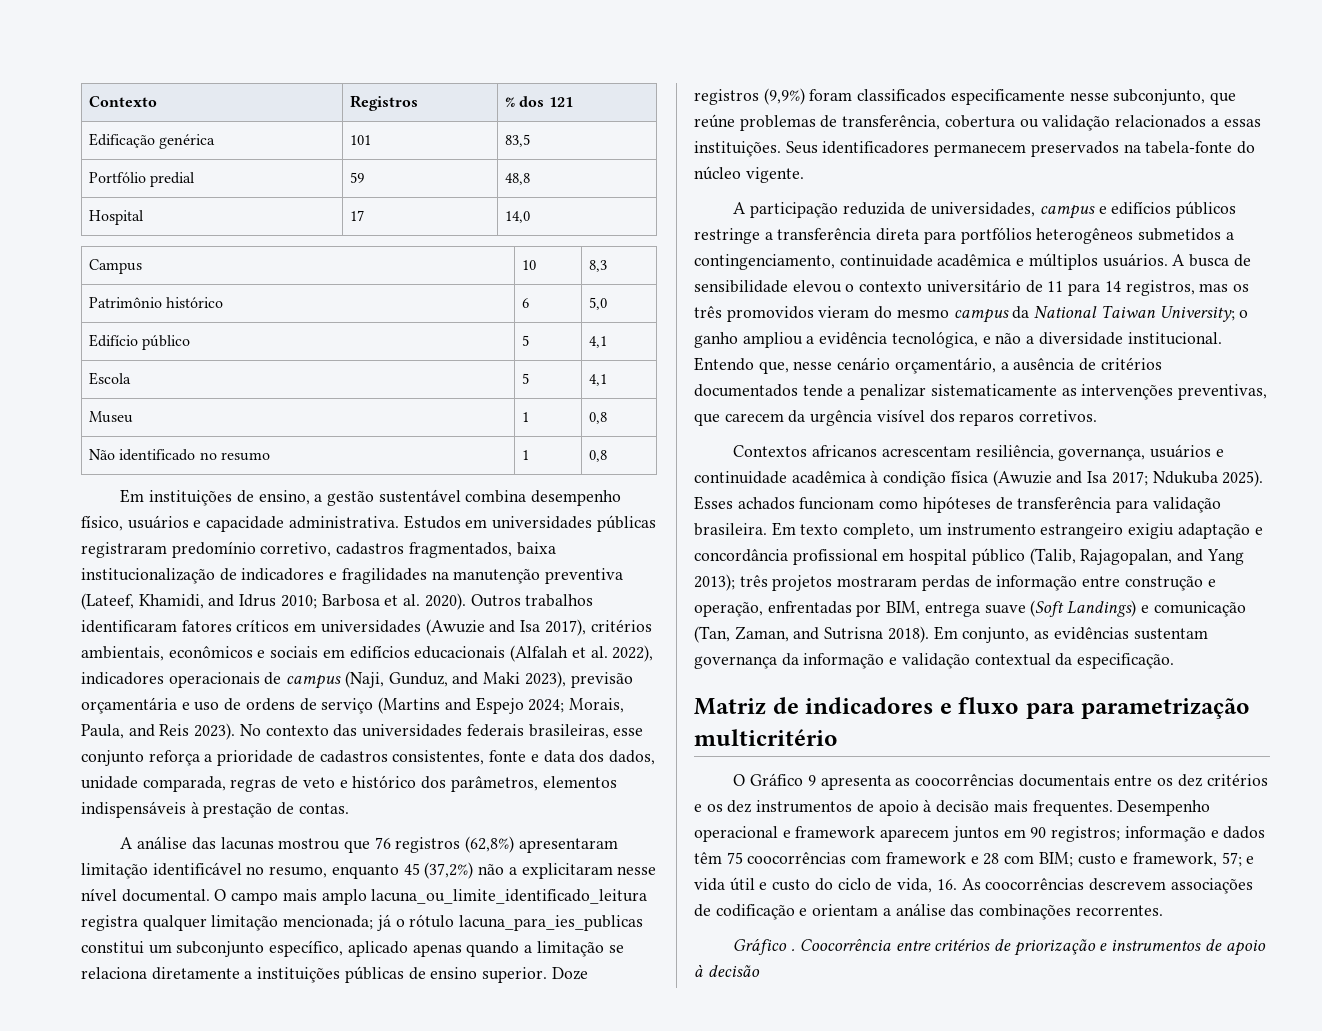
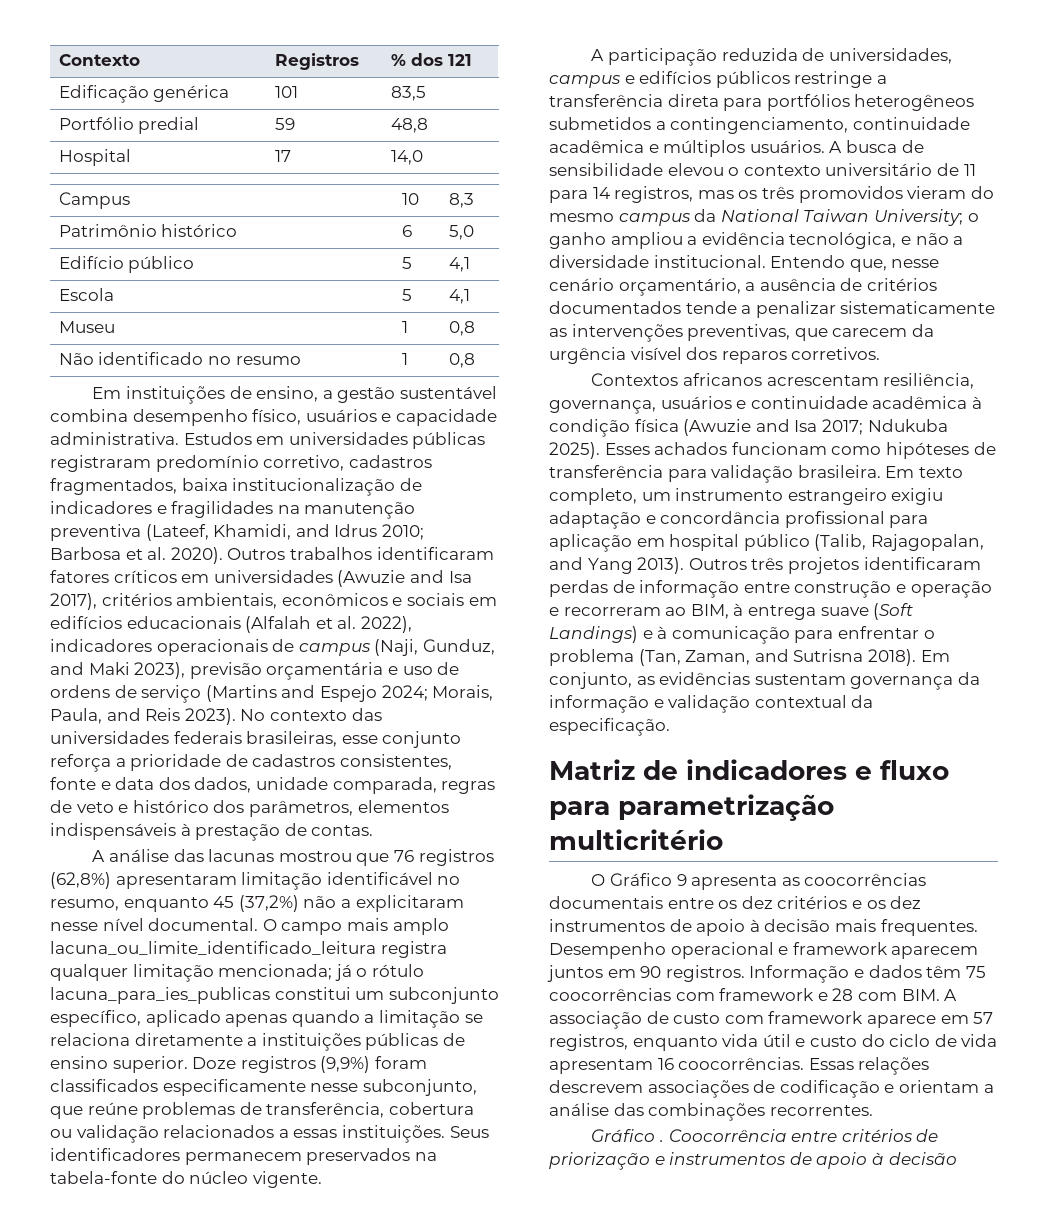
(878, 557) none -> [889,515,929,528] [549,534,632,552] para aplicação
[694,574,735,591] 2013); -> [637,557,747,574] 2013). Outros
[837,576,918,587] mostraram -> [863,557,981,570] identificaram
[694,601,921,617] operação, enfrentadas por BIM, -> [910,581,992,598] [549,603,744,619] operação e recorreram ao BIM, à
[1153,601,1246,617] comunicação -> [657,626,935,644] [549,649,634,666] à comunicação para enfrentar o problema
[1051,826,1206,842] registros; informação -> [665,965,850,983] registros. Informação
[1038,852,1255,867] BIM; custo e framework, 57; e -> [901,989,958,1001] [549,1011,994,1029] [549,1034,718,1051] BIM. A associação de custo com framework aparece em 57 registros, enquanto
[897,878,1085,893] vida, 16. As coocorrências -> [961,1034,998,1047] [549,1057,930,1075] vida apresentam 16 coocorrências. Essas relações

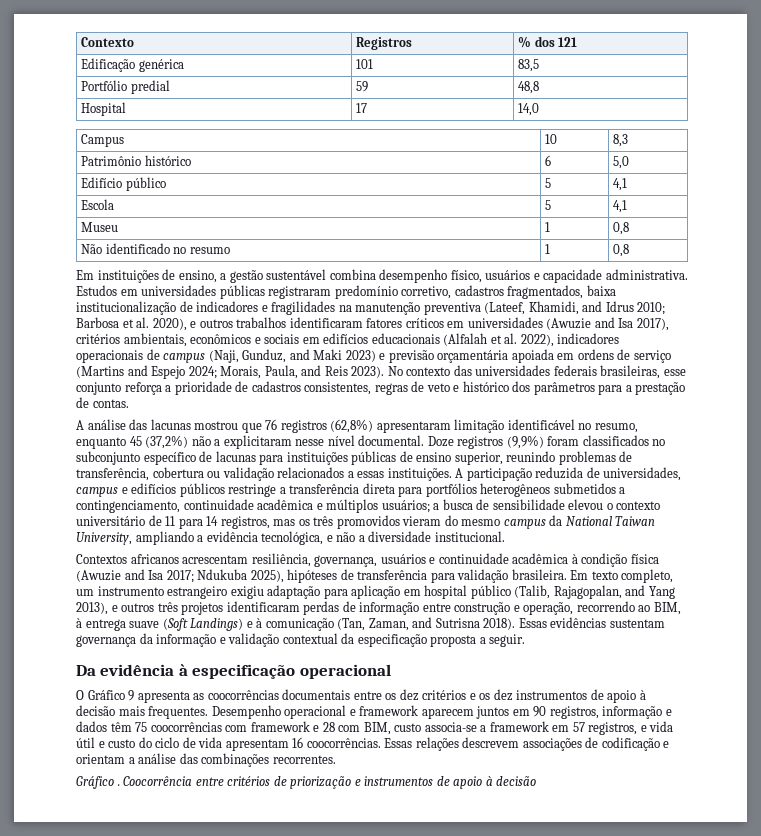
[170,547,286,564] 2020). Outros -> [152,318,233,331] 2020), e outros
[134,662,460,680] 2023), previsão orçamentária e uso de -> [345,349,575,363] 2023) e previsão orçamentária apoiada em
[50,777,437,794] fonte e data dos dados, unidade comparada, -> (372, 388) none
[248,800,449,817] [50,823,191,840] parâmetros, elementos indispensáveis à -> [533,382,632,395] parâmetros para a
[262,918,449,935] [50,941,447,958] [50,964,424,982] [50,987,499,1004] [50,1010,483,1028] [50,1033,465,1051] [50,1056,188,1073] O campo mais amplo lacuna_ou_limite_identificado_leitura registra qualquer limitação mencionada; já o rótulo lacuna_para_ies_publicas constitui um subconjunto específico, aplicado apenas quando a limitação se relaciona diretamente a instituições públicas de ensino superior. -> (425, 440) none
[162,1079,477,1096] [50,1102,138,1119] especificamente nesse subconjunto, que reúne -> [652,439,666,446] [76,451,556,465] no subconjunto específico de lacunas para instituições públicas de ensino superior, reunindo
[449,1126,489,1138] [50,1148,437,1165] [50,1171,322,1188] Seus identificadores permanecem preservados na tabela-fonte do núcleo vigente. // -> (452, 474) none
[749,140,843,153] usuários. A -> [381,500,440,513] usuários; a
[873,209,979,226] [549,232,683,249] University; o ganho ampliou -> [76,531,194,545] University, ampliando
[770,255,940,272] [549,278,937,296] [549,301,996,318] [549,324,934,342] [549,347,881,364] Entendo que, nesse cenário orçamentário, a ausência de critérios documentados tende a penalizar sistematicamente as intervenções preventivas, que carecem da urgência visível dos reparos corretivos. -> (505, 536) none
[549,442,882,459] 2025). Esses achados funcionam como -> [250,570,284,583] 2025),
[645,511,885,528] e concordância profissional -> (321, 592) none
[637,557,747,574] 2013). Outros -> [76,602,155,615] 2013), e outros
[910,581,992,598] [549,607,661,616] operação e recorreram -> [523,601,635,615] operação, recorrendo
[794,626,935,643] [549,649,634,666] para enfrentar o problema -> (334, 624) none
[920,650,950,662] [549,672,655,689] Em conjunto, as -> [518,618,547,628] Essas
[549,718,670,736] [549,759,949,780] [549,794,834,821] [549,829,723,850] especificação. // Matriz de indicadores e fluxo para parametrização multicritério -> [357,634,526,647] [76,664,391,679] especificação proposta a seguir. // Da evidência à especificação operacional
[665,965,850,983] registros. Informação -> [549,706,663,719] registros, informação
[901,989,958,1001] [549,1011,936,1029] BIM. A associação de custo com framework aparece -> [363,721,549,735] BIM, custo associa-se a framework
[632,1036,718,1051] enquanto -> [640,725,647,732] e

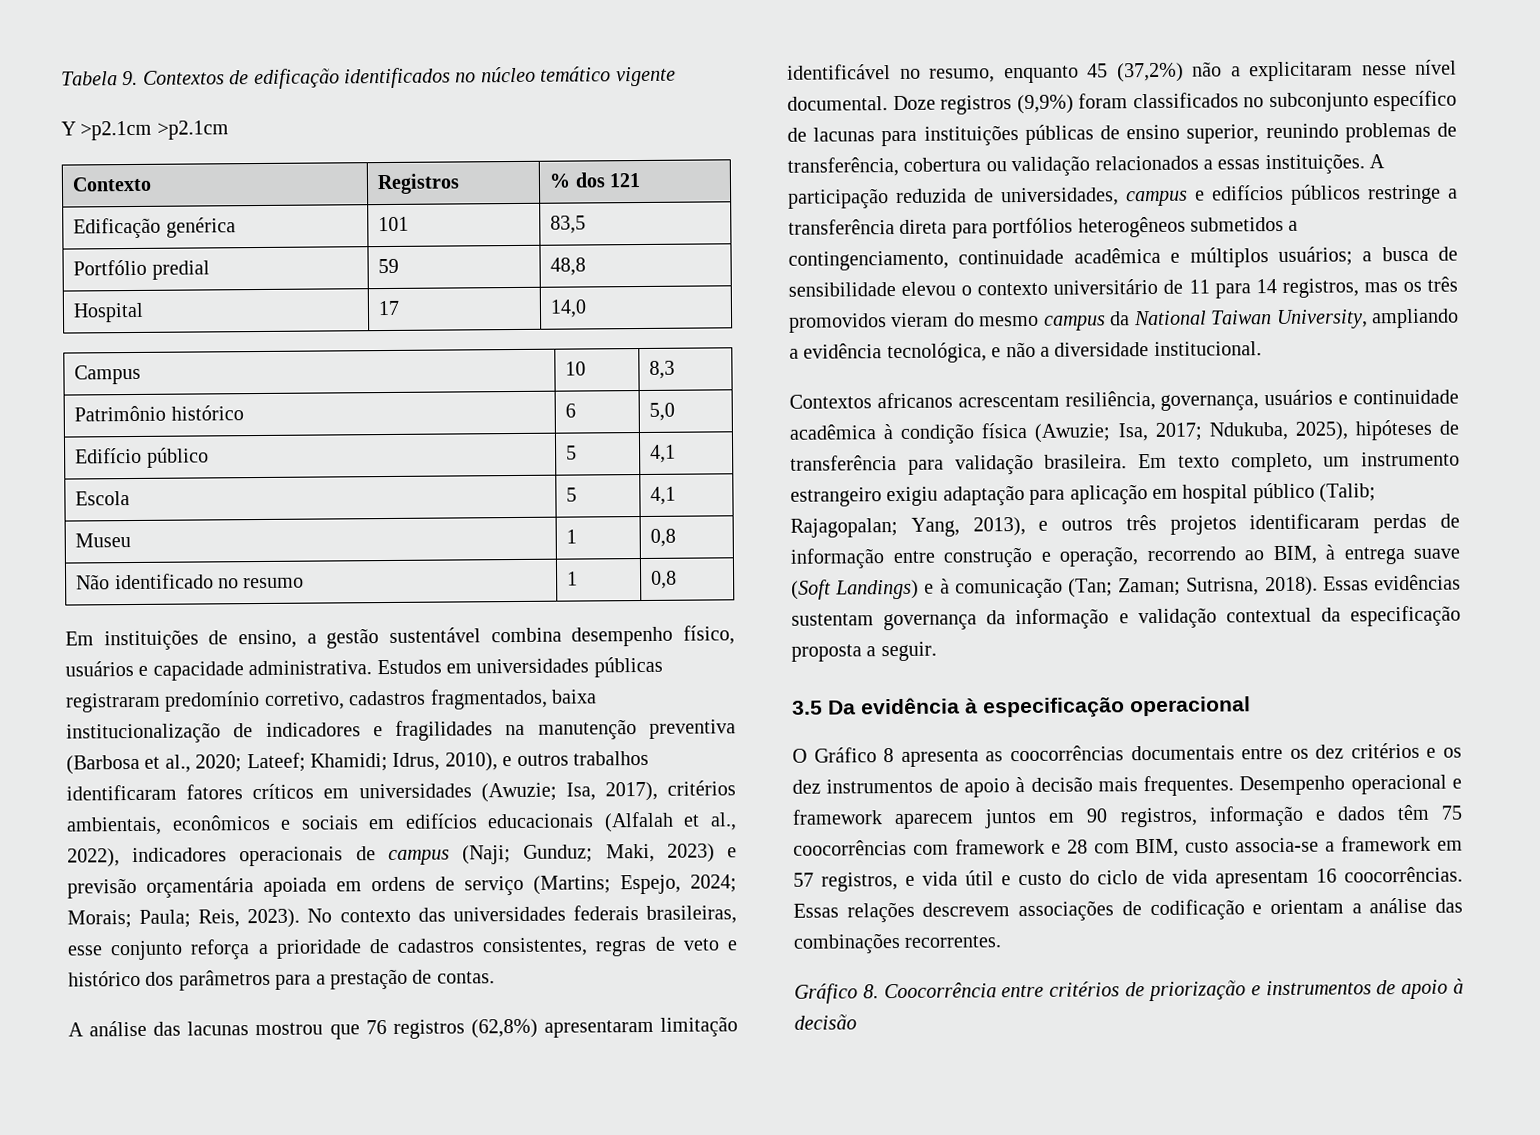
(81, 42) none -> [61,66,676,90] [61,120,229,141] Tabela 9. Contextos de edificação identificados no núcleo temático vigente // Y >p2.1cm >p2.1cm //
[484,301,666,315] [76,317,187,331] (Lateef, Khamidi, and Idrus 2010; Barbosa et al. 2020), -> [66,752,498,775] (Barbosa et al., 2020; Lateef; Khamidi; Idrus, 2010),
[546,317,634,330] (Awuzie and Isa -> [480,782,596,803] (Awuzie; Isa,
[504,333,518,344] al. -> [709,812,737,831] al.,
[208,349,343,363] (Naji, Gunduz, and Maki -> [462,843,655,865] (Naji; Gunduz; Maki,
[76,365,348,379] (Martins and Espejo 2024; Morais, Paula, and Reis -> [533,874,737,895] [67,909,241,929] (Martins; Espejo, 2024; Morais; Paula; Reis,
[76,569,248,583] (Awuzie and Isa 2017; Ndukuba -> [1034,421,1289,443] (Awuzie; Isa, 2017; Ndukuba,
[514,585,675,599] (Talib, Rajagopalan, and Yang -> [1319,483,1377,503] [790,517,960,538] (Talib; Rajagopalan; Yang,
[337,617,480,631] (Tan, Zaman, and Sutrisna -> [1068,577,1260,598] (Tan; Zaman; Sutrisna,
(526, 640) none -> [792,700,823,715] 3.5
[128,690,135,701] 9 -> [883,748,895,763] 8
[117,784,120,786] . -> [862,984,879,999] 8.

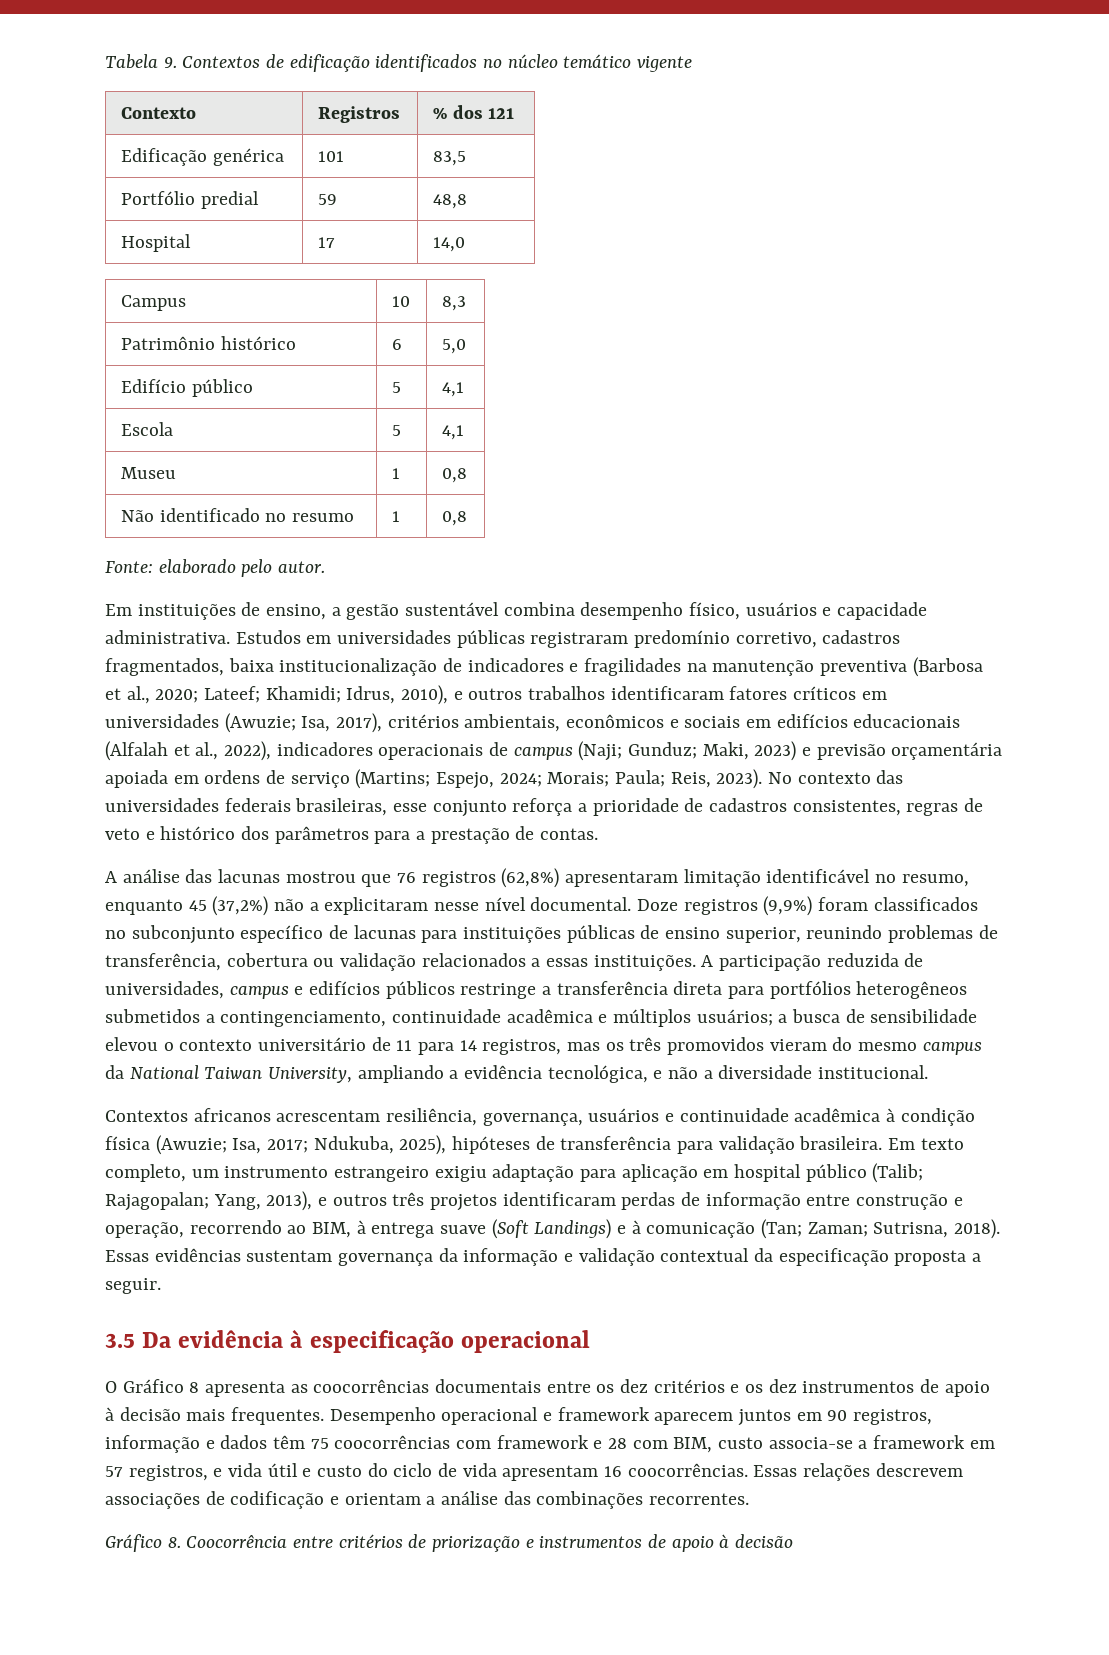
[61,120,229,141] // Y >p2.1cm >p2.1cm -> (693, 64) none
(678, 579) none -> [105,559,326,577] // Fonte: elaborado pelo autor.

